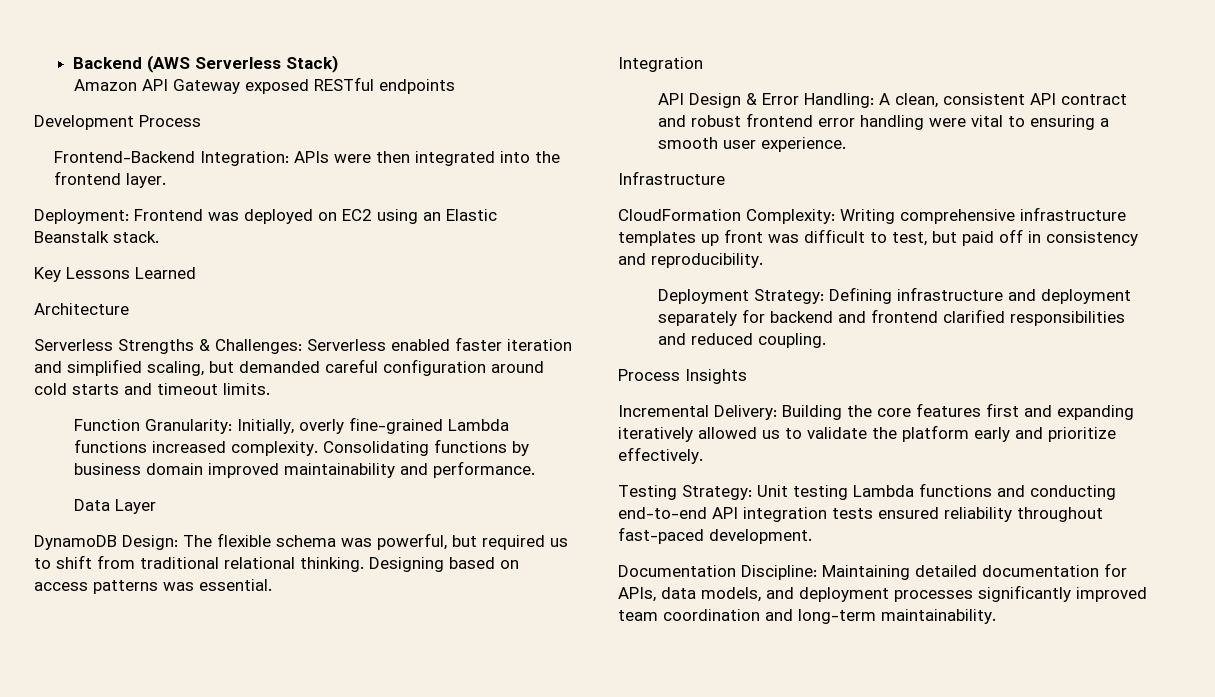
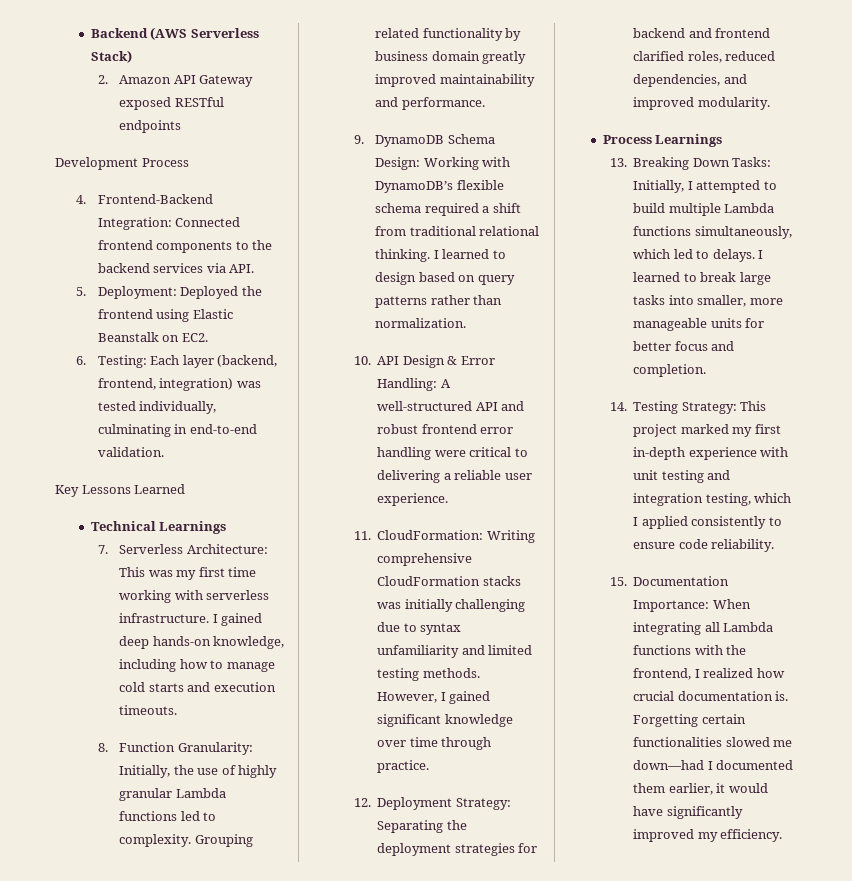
(338, 64) none -> [97,75,108,84] 2.
(201, 121) none -> [76,195,87,204] 4.
[294,151,561,166] [54,171,167,188] [34,209,497,224] [34,231,159,243] [34,267,196,282] [34,303,129,315] [34,337,572,354] [34,359,544,376] [34,383,270,395] [74,417,510,434] [74,439,508,456] APIs were then integrated into the frontend layer. // Deployment: Frontend was deployed on EC2 using an Elastic Beanstalk stack. // Key Lessons Learned // Architecture // Serverless Strengths & Challenges: Serverless enabled faster iteration and simplified scaling, but demanded careful configuration around cold starts and timeout limits. // Function Granularity: Initially, overly fine-grained Lambda functions increased complexity. Consolidating functions -> [175,217,241,227] [97,240,273,253] [97,263,255,273] [76,286,262,299] [97,309,233,322] [97,332,208,342] [76,355,278,368] [97,378,261,391] [97,401,217,414] [97,424,257,437] [97,447,164,457] [55,484,186,497] [90,521,227,534] [97,544,268,554] [119,567,257,580] [119,590,270,603] [119,613,263,626] [119,636,285,649] [119,659,275,672] [119,682,276,692] [119,705,178,715] [97,742,253,755] [119,765,278,778] [119,788,226,801] [119,811,217,821] [119,834,253,847] [375,28,503,41] Connected frontend components to the backend services via API. // 5. Deployment: Deployed the frontend using Elastic Beanstalk on EC2. // 6. Testing: Each layer (backend, frontend, integration) was tested individually, culminating in end-to-end validation. // Key Lessons Learned // Technical Learnings // 7. Serverless Architecture: This was my first time working with serverless infrastructure. I gained deep hands-on knowledge, including how to manage cold starts and execution timeouts. // 8. Function Granularity: Initially, the use of highly granular Lambda functions led to complexity. Grouping related functionality
(204, 469) none -> [482,51,527,64] greatly
[74,499,157,514] [34,533,568,550] [34,558,51,569] Data Layer // DynamoDB Design: The flexible schema was powerful, but required us to -> [353,134,495,147] [375,157,511,170] [375,180,504,193] [375,203,490,216] 9. DynamoDB Schema Design: Working with DynamoDB’s flexible schema required a
[369,557,519,572] [34,579,272,594] [618,57,703,72] Designing based on access patterns was essential. // Integration // -> [433,249,506,259] [375,272,515,285] [375,295,503,308] [375,318,467,328] [353,356,371,365] I learned to design based on query patterns rather than normalization. // 10.
[895,93,1128,108] clean, consistent API contract -> [377,401,498,411] well-structured API
[971,115,1110,130] [658,137,847,152] [618,171,725,185] [618,207,1126,224] [618,229,1138,246] [618,253,763,268] [658,287,1132,304] [658,311,738,326] vital to ensuring a smooth user experience. // Infrastructure // CloudFormation Complexity: Writing comprehensive infrastructure templates up front was difficult to test, but paid off in consistency and reproducibility. // Deployment Strategy: Defining infrastructure and deployment separately -> [469,447,528,457] [377,470,532,483] [377,493,449,506] [353,530,535,543] [377,553,473,566] [377,576,521,586] [377,599,526,612] [377,622,462,635] [377,645,533,658] [377,668,480,681] [377,691,491,704] [377,714,513,727] [377,737,492,750] [377,760,430,773] [353,797,511,810] [377,820,467,833] [377,843,515,856] critical to delivering a reliable user experience. // 11. CloudFormation: Writing comprehensive CloudFormation stacks was initially challenging due to syntax unfamiliarity and limited testing methods. However, I gained significant knowledge over time through practice. // 12. Deployment Strategy: Separating the deployment strategies
[1010,311,1126,326] [658,333,827,348] [618,369,747,384] [618,403,1134,420] [618,425,1116,442] [618,447,703,464] [618,483,1116,500] [618,507,1103,522] [618,527,812,544] [618,563,1127,580] [618,585,1147,602] [618,609,996,624] responsibilities and reduced coupling. // Process Insights // Incremental Delivery: Building the core features first and expanding iteratively allowed us to validate the platform early and prioritize effectively. // Testing Strategy: Unit testing Lambda functions and conducting end-to-end API integration tests ensured reliability throughout fast-paced development. // Documentation Discipline: Maintaining detailed documentation for APIs, data models, and deployment processes significantly improved team coordination and long-term maintainability. -> [687,51,776,63] [633,74,747,87] [633,97,770,110] [602,134,723,147] [609,157,772,170] [633,180,777,193] [633,203,775,216] [633,226,792,239] [633,249,764,262] [633,272,771,285] [633,295,783,307] [633,318,765,331] [633,341,735,351] [633,364,707,377] [609,401,767,414] [633,424,781,437] [633,447,789,460] [633,470,731,483] [633,493,792,506] [633,516,782,529] [633,539,775,552] [609,576,730,586] [633,599,751,612] [633,622,774,635] [633,645,747,655] [633,668,785,680] [633,691,789,701] [633,714,746,727] [633,737,793,747] [633,760,794,770] [633,783,768,795] [633,806,743,819] [633,829,783,842] roles, reduced dependencies, and improved modularity. // Process Learnings // 13. Breaking Down Tasks: Initially, I attempted to build multiple Lambda functions simultaneously, which led to delays. I learned to break large tasks into smaller, more manageable units for better focus and completion. // 14. Testing Strategy: This project marked my first in-depth experience with unit testing and integration testing, which I applied consistently to ensure code reliability. // 15. Documentation Importance: When integrating all Lambda functions with the frontend, I realized how crucial documentation is. Forgetting certain functionalities slowed me down—had I documented them earlier, it would have significantly improved my efficiency.

